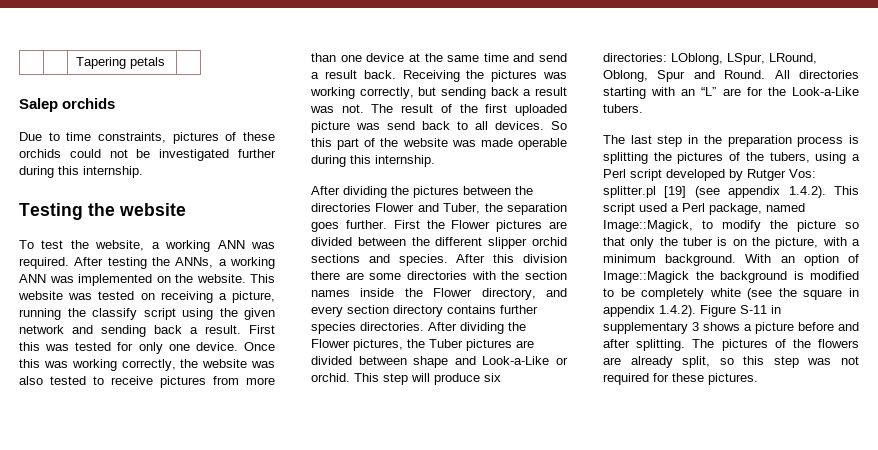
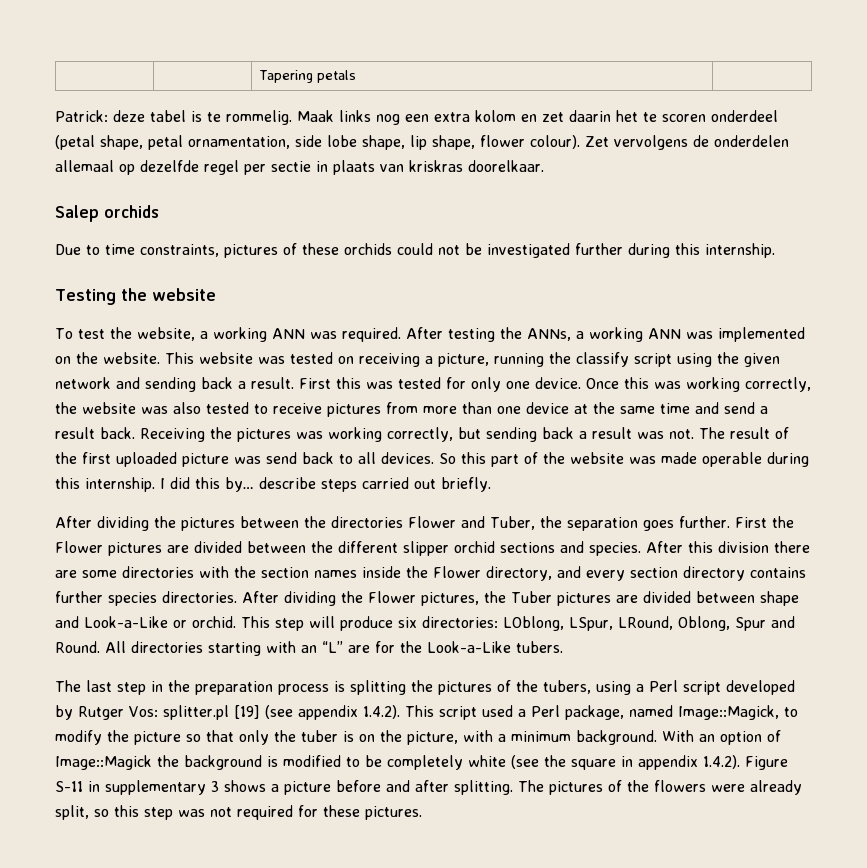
(165, 63) none -> [55,110,778,125] [55,135,789,150] [55,160,544,175] // Patrick: deze tabel is te rommelig. Maak links nog een extra kolom en zet daarin het te scoren onderdeel (petal shape, petal ornamentation, side lobe shape, lip shape, flower colour). Zet vervolgens de onderdelen allemaal op dezelfde regel per sectie in plaats van kriskras doorelkaar.
(435, 161) none -> [160,477,491,492] I did this by… describe steps carried out briefly.
[603,357,621,365] are -> [711,784,745,792] were

